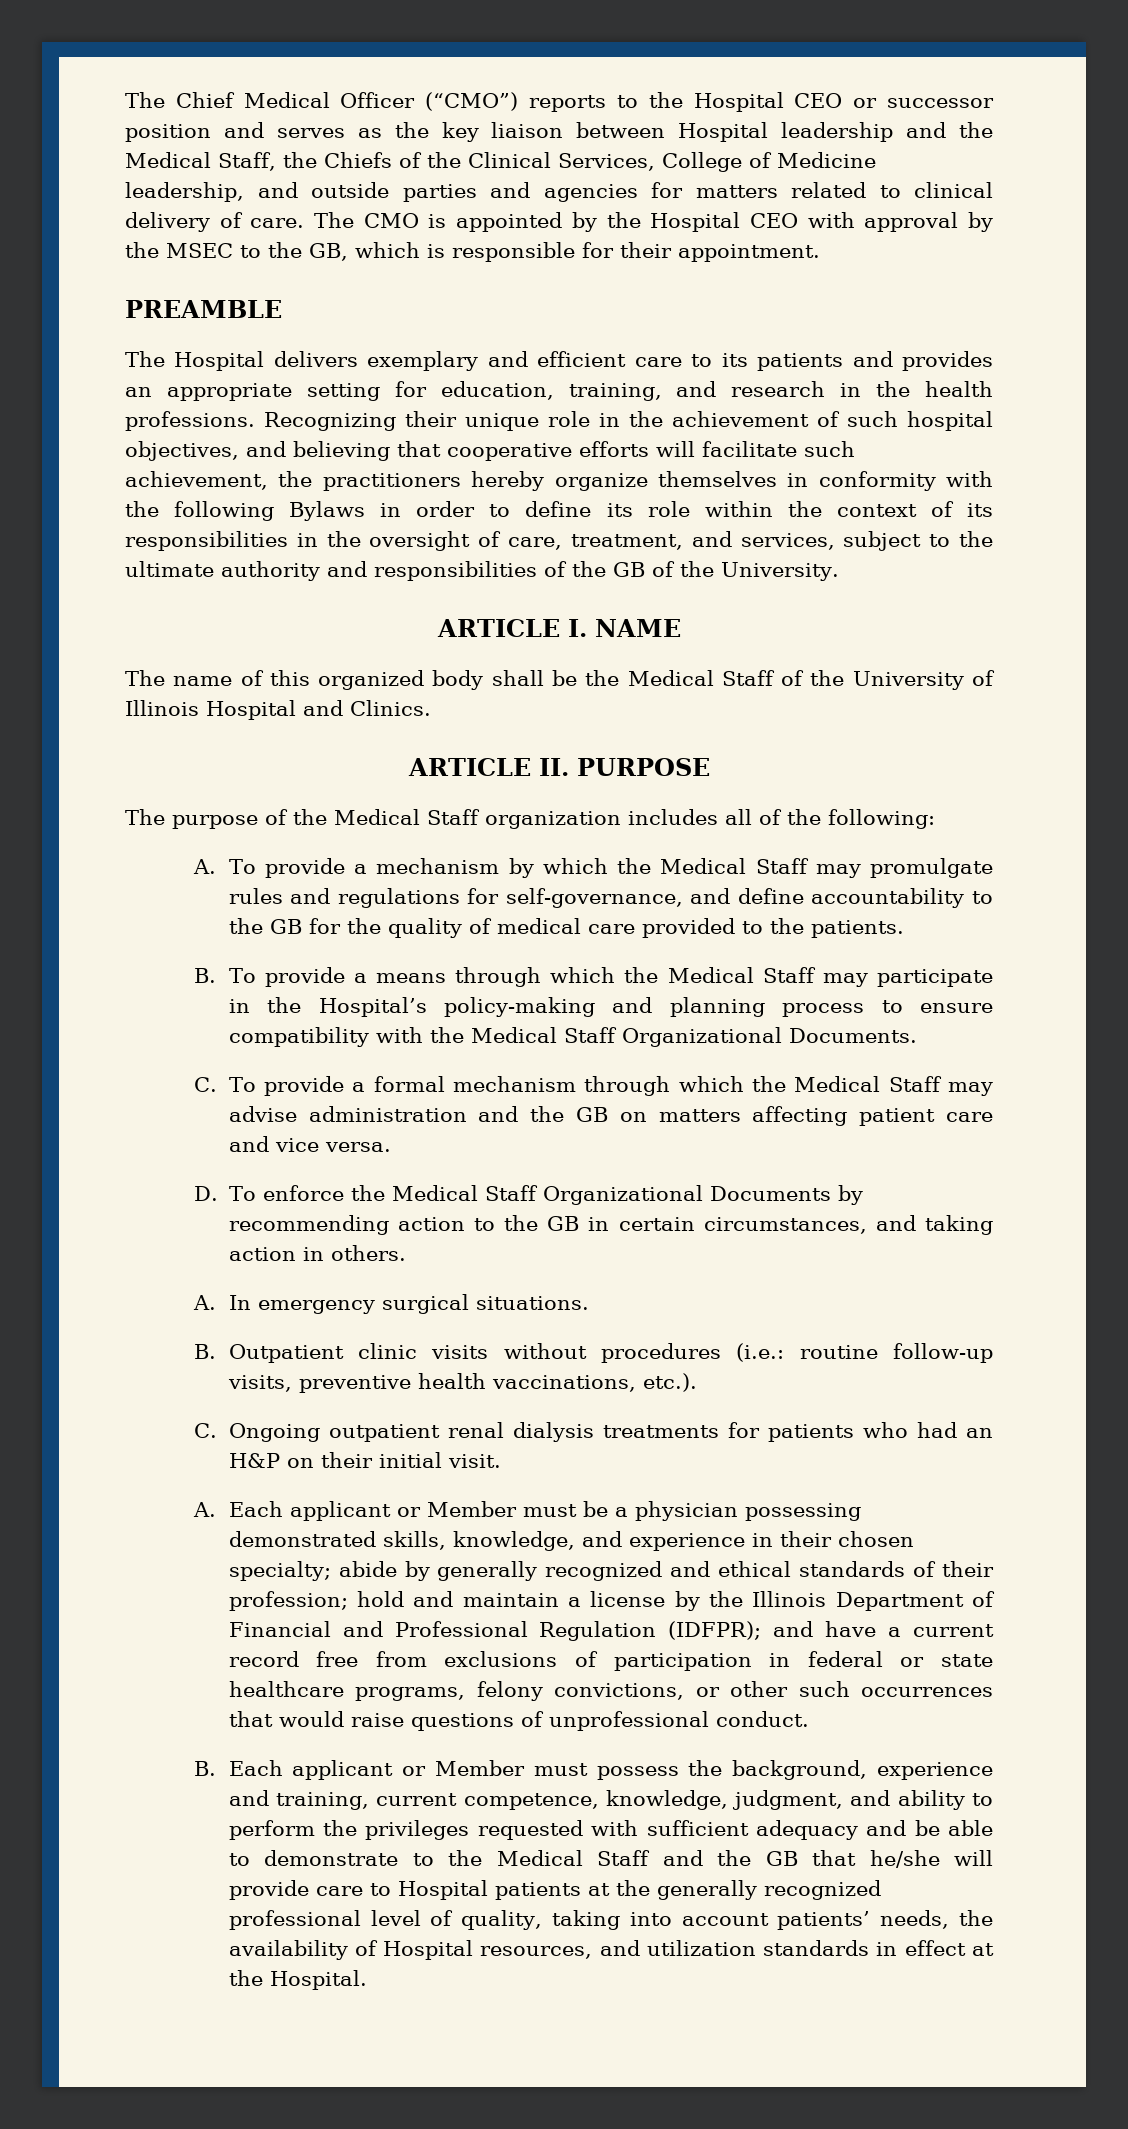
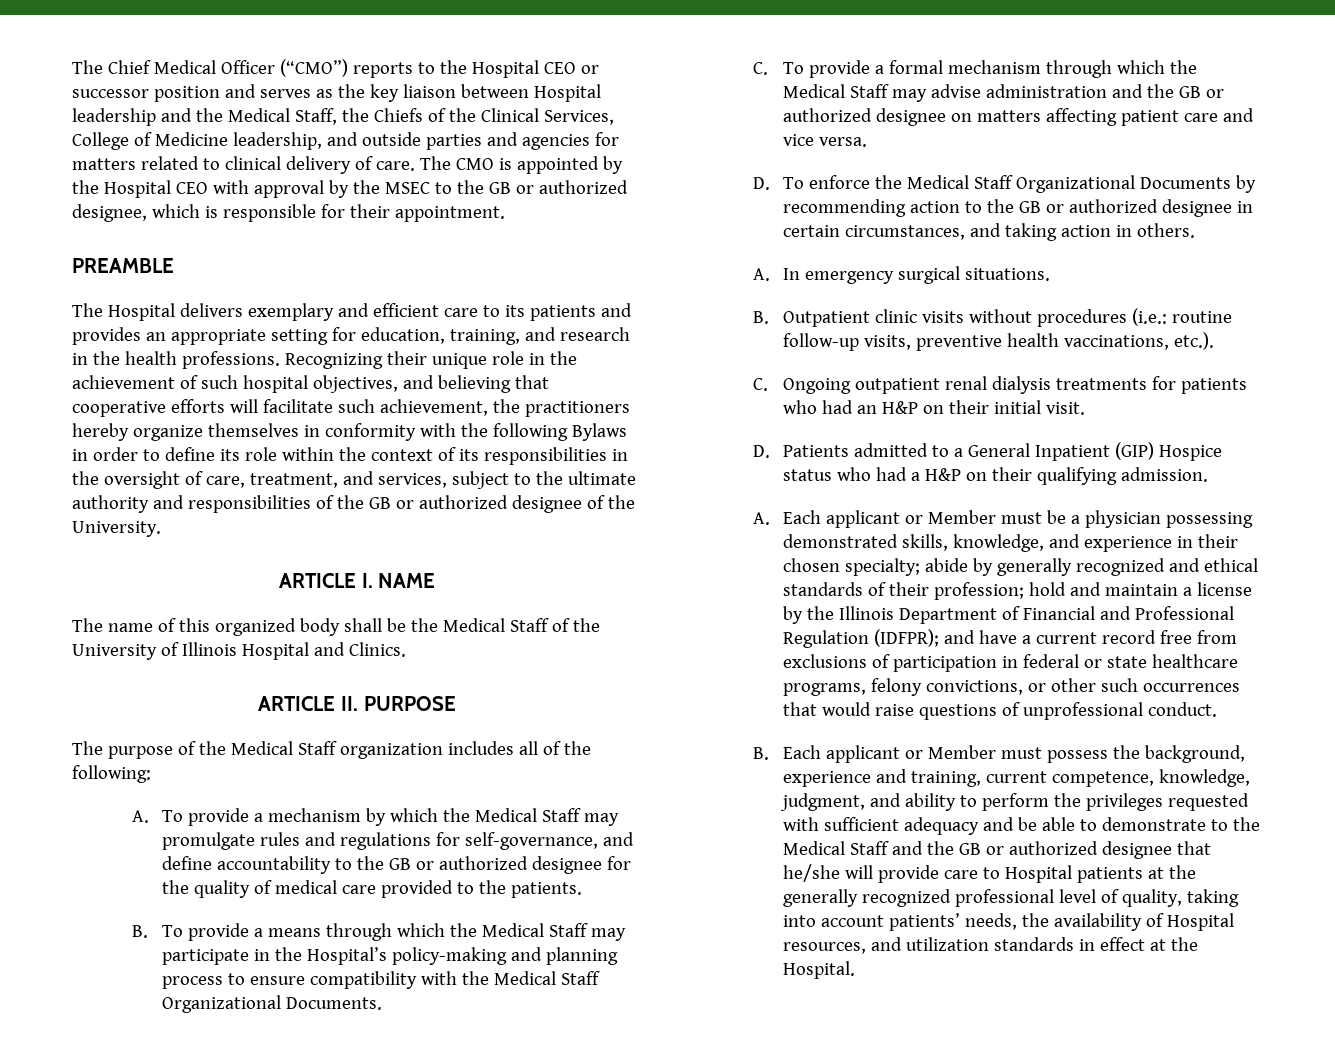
[309,243,348,261] GB, -> [488,180,628,194] [72,204,147,222] GB or authorized designee,
(645, 569) none -> [395,495,582,513] or authorized designee
(302, 926) none -> [415,856,602,874] or authorized designee
(608, 1114) none -> [1205,89,1224,98] [782,108,946,126] or authorized designee
(580, 1223) none -> [1045,199,1232,217] or authorized designee
(501, 1461) none -> [752,442,1222,461] [782,467,1208,485] // D. Patients admitted to a General Inpatient (GIP) Hospice status who had a H&P on their qualifying admission.
(798, 1858) none -> [985,841,1172,859] or authorized designee

